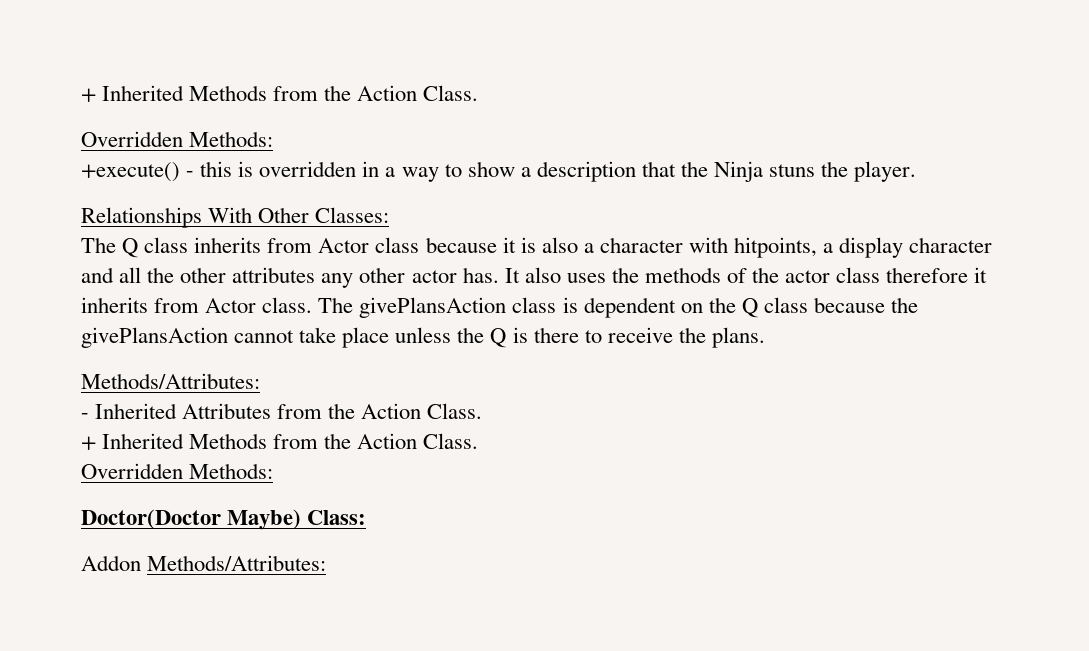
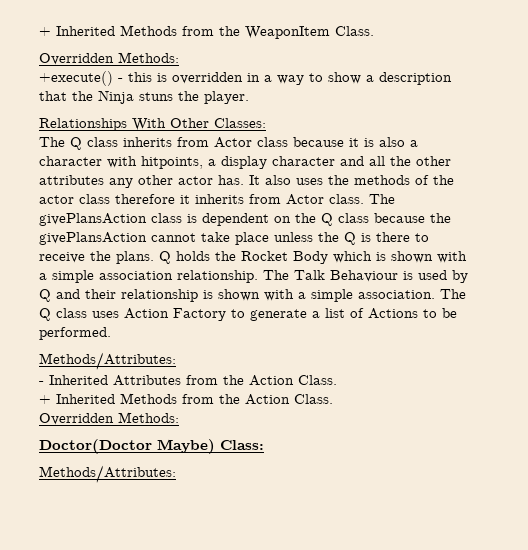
[81,85,418,102] + Inherited Methods from the Action -> [39,25,330,39] + Inherited Methods from the WeaponItem
(765, 337) none -> [159,251,467,264] [39,270,468,283] [39,289,466,302] [39,308,457,321] [39,327,111,340] Q holds the Rocket Body which is shown with a simple association relationship. The Talk Behaviour is used by Q and their relationship is shown with a simple association. The Q class uses Action Factory to generate a list of Actions to be performed.
[81,555,141,571] Addon -> (264, 445) none

